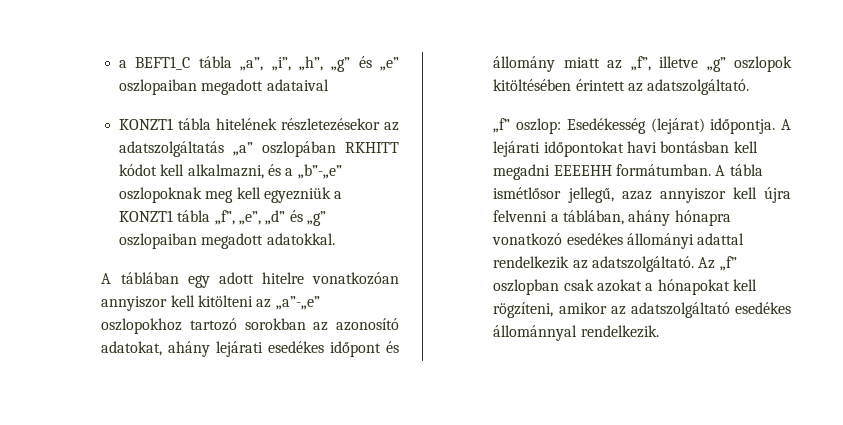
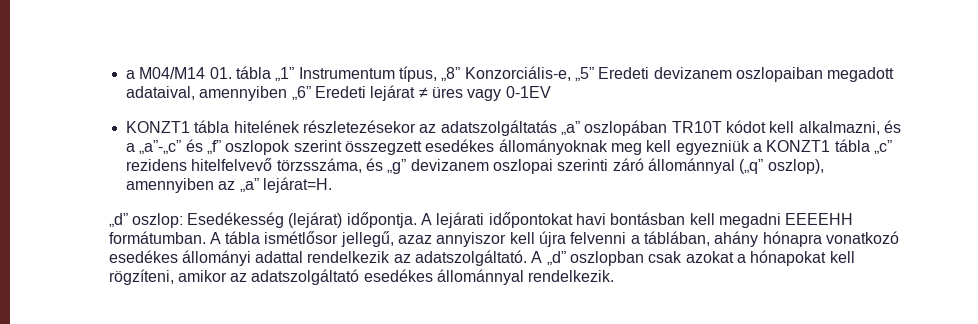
[119,56,400,72] [119,79,329,95] a BEFT1_C tábla „a”, „i”, „h”, „g” és „e” oszlopaiban megadott adataival -> [126,66,895,82] [126,85,551,101] a M04/M14 01. tábla „1” Instrumentum típus, „8” Konzorciális-e, „5” Eredeti devizanem oszlopaiban megadott adataival, amennyiben „6” Eredeti lejárat ≠ üres vagy 0-1EV
[345,142,400,153] RKHITT -> [671,121,722,133] TR10T
[297,164,342,179] [119,187,203,203] „b”-„e” oszlopoknak -> [139,139,608,155] „a”-„c” és „f” oszlopok szerint összegzett esedékes állományoknak
[214,210,326,226] [119,233,335,249] [101,272,399,288] [101,295,320,311] [101,318,399,334] [101,341,399,357] [493,56,792,72] [493,79,750,95] [493,118,511,133] „f”, „e”, „d” és „g” oszlopaiban megadott adatokkal. // A táblában egy adott hitelre vonatkozóan annyiszor kell kitölteni az „a”-„e” oszlopokhoz tartozó sorokban az azonosító adatokat, ahány lejárati esedékes időpont és állomány miatt az „f”, illetve „g” oszlopok kitöltésében érintett az adatszolgáltató. // „f” -> [873,140,892,154] [126,158,824,174] [126,177,333,193] [108,213,128,227] „c” rezidens hitelfelvevő törzsszáma, és „g” devizanem oszlopai szerinti záró állománnyal („q” oszlop), amennyiben az „a” lejárat=H. // „d”
[698,256,737,271] Az „f” -> [531,251,566,265] A „d”

